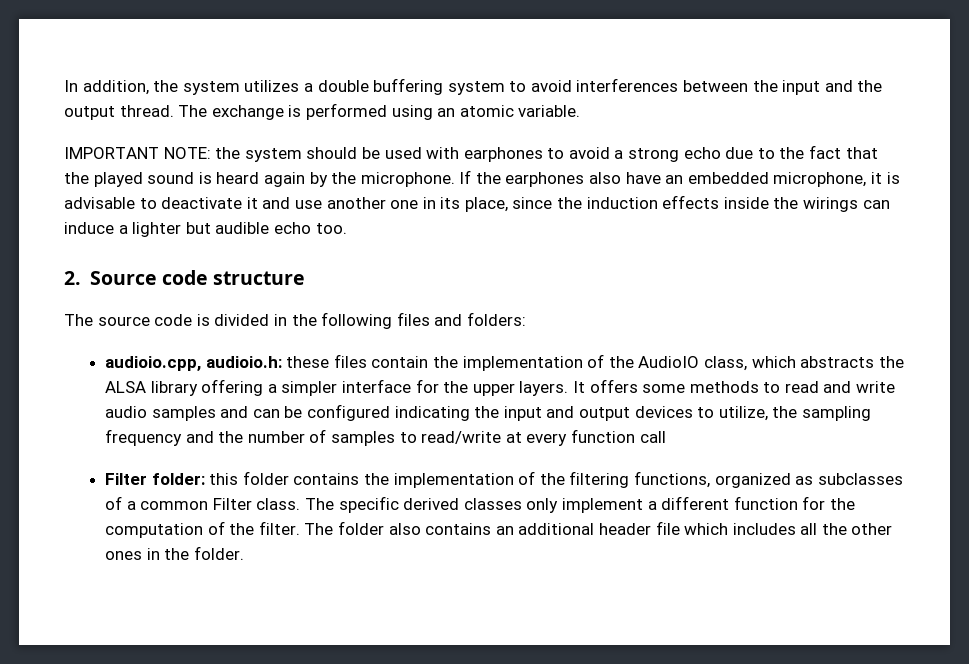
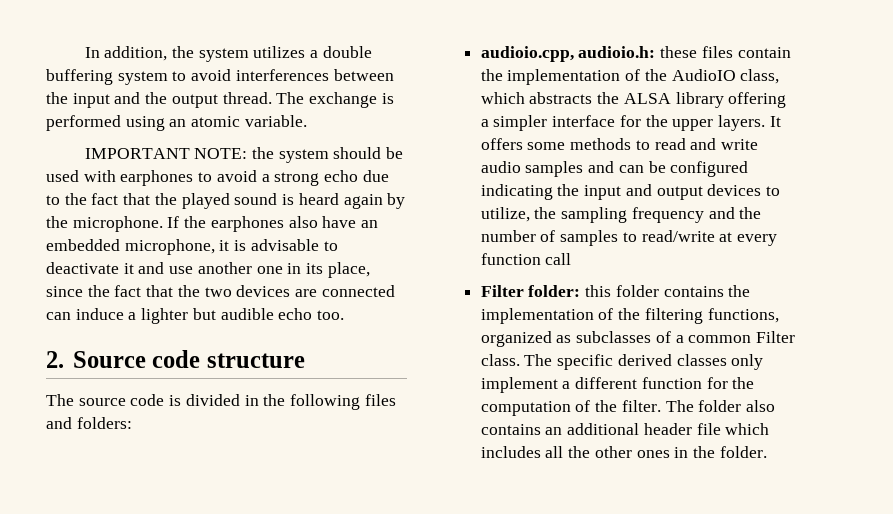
[586,195,859,212] induction effects inside the wirings -> [114,285,395,297] fact that the two devices are connected

